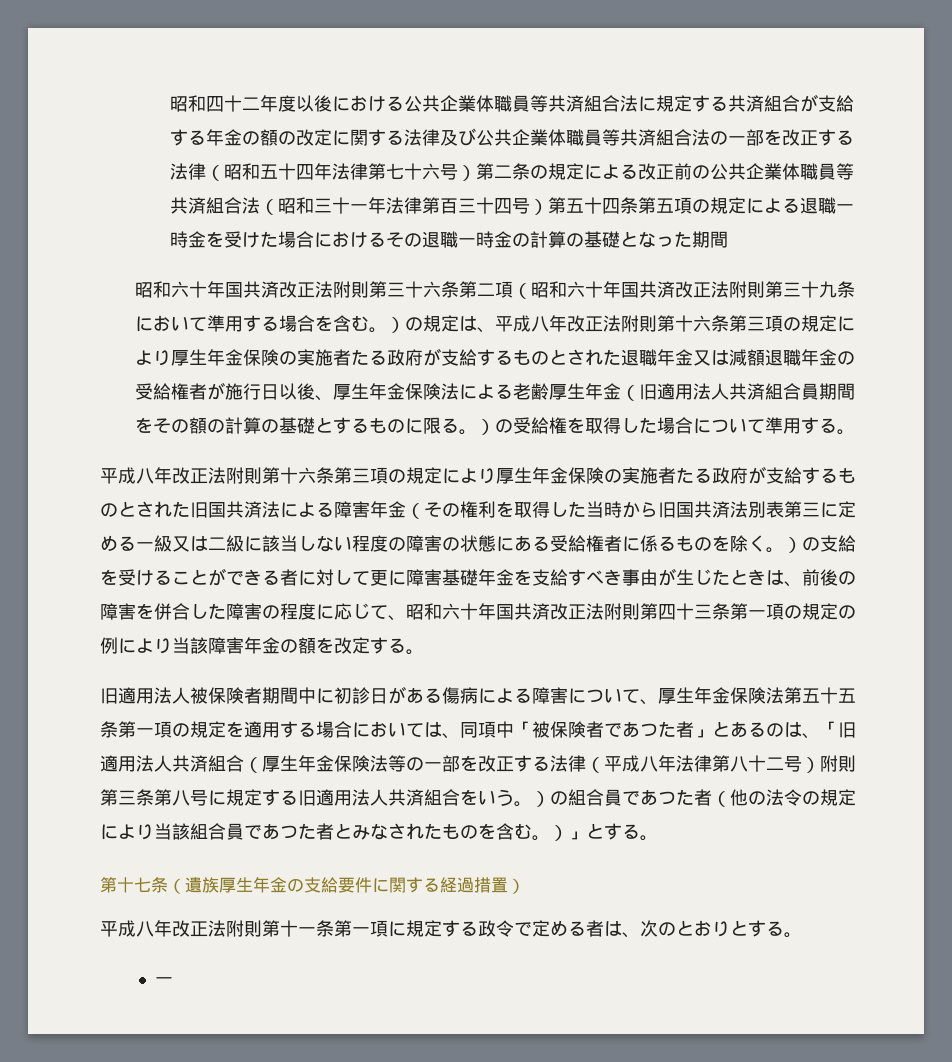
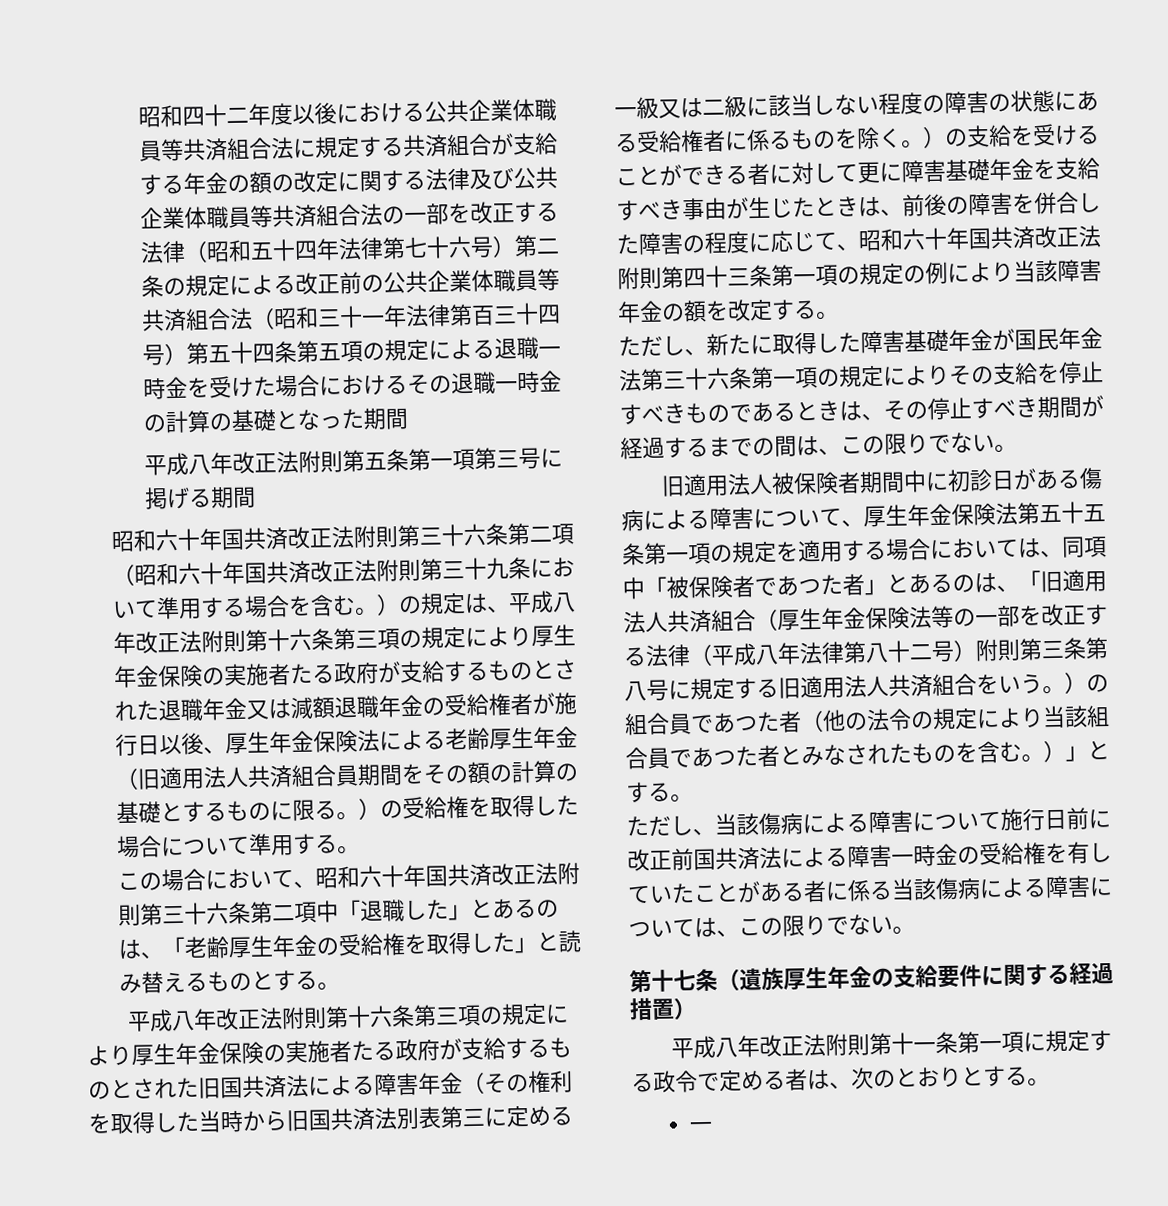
(728, 239) none -> [143,447,563,476] [143,485,256,510] // 平成八年改正法附則第五条第一項第三号に掲げる期間
(855, 432) none -> [117,862,581,892] [118,898,560,927] [118,930,582,960] [119,969,341,994] // この場合において、昭和六十年国共済改正法附則第三十六条第二項中「退職した」とあるのは、「老齢厚生年金の受給権を取得した」と読み替えるものとする。
(424, 652) none -> [618,327,1103,357] [619,361,1104,392] [619,395,1104,425] [620,432,1017,460] // ただし、新たに取得した障害基礎年金が国民年金法第三十六条第一項の規定によりその支給を停止すべきものであるときは、その停止すべき期間が経過するまでの間は、この限りでない。
(658, 838) none -> [626,807,1111,837] [627,841,1112,872] [627,875,1113,904] [628,914,915,938] // ただし、当該傷病による障害について施行日前に改正前国共済法による障害一時金の受給権を有していたことがある者に係る当該傷病による障害については、この限りでない。

